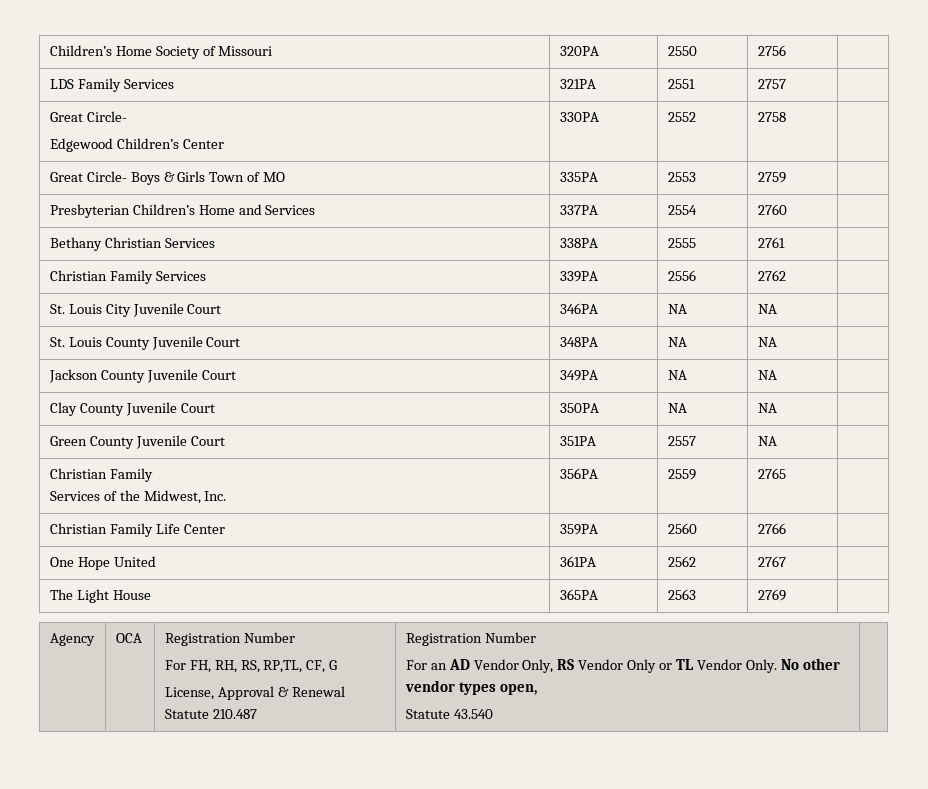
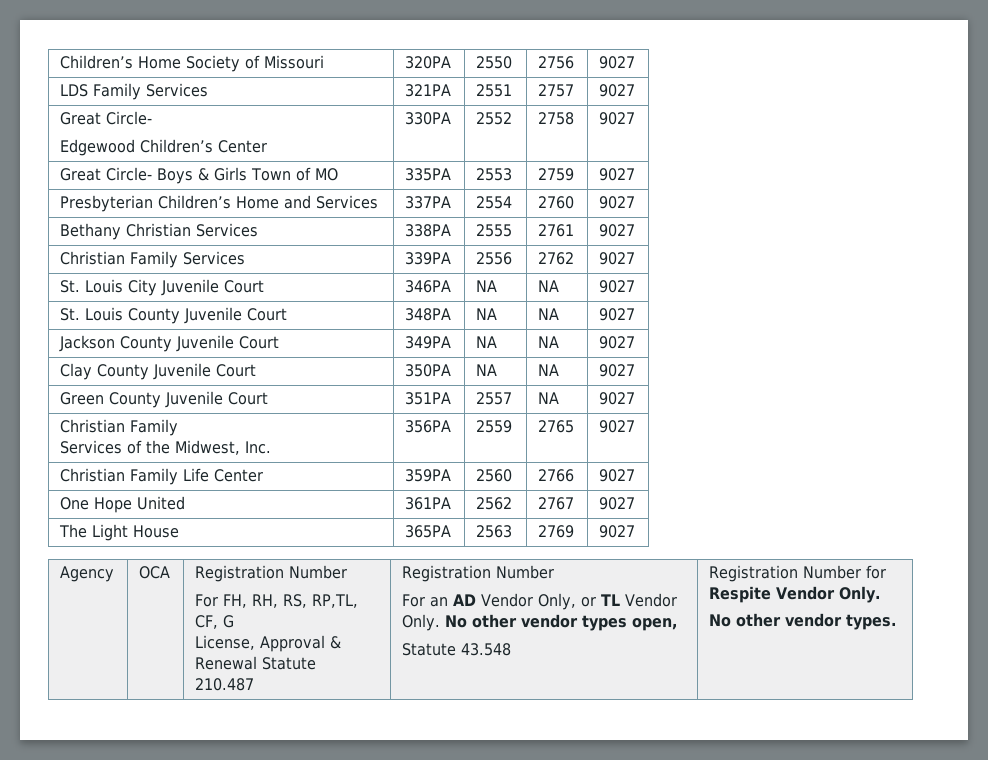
(786, 50) none -> [599,56,636,69] 9027
(786, 84) none -> [599,84,636,97] 9027
(786, 117) none -> [599,112,636,125] 9027
(786, 177) none -> [599,168,636,181] 9027
(787, 209) none -> [599,196,636,209] 9027
(785, 242) none -> [599,224,636,237] 9027
(786, 275) none -> [599,252,636,265] 9027
(777, 309) none -> [599,280,636,293] 9027
(777, 342) none -> [599,308,636,321] 9027
(777, 375) none -> [599,336,636,349] 9027
(777, 408) none -> [599,364,636,377] 9027
(777, 441) none -> [599,392,636,405] 9027
(786, 473) none -> [599,420,636,433] 9027
(786, 528) none -> [599,469,636,482] 9027
(786, 561) none -> [599,497,636,510] 9027
(786, 595) none -> [599,525,636,538] 9027
[557,659,657,673] RS Vendor Only -> (577, 601) none
[453,709,493,719] 43.540 | -> [461,643,512,656] [709,565,887,582] [709,586,881,603] [709,613,897,630] 43.548 | Registration Number for Respite Vendor Only. // No other vendor types.

